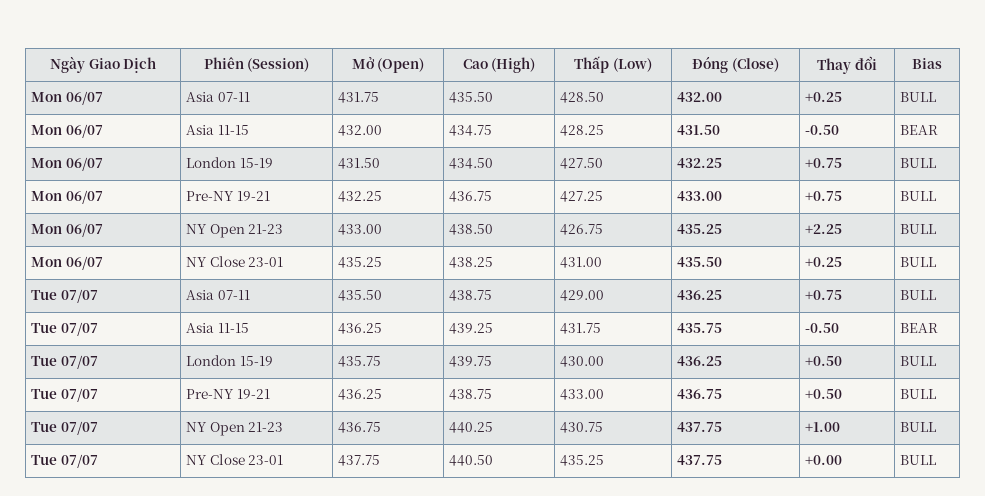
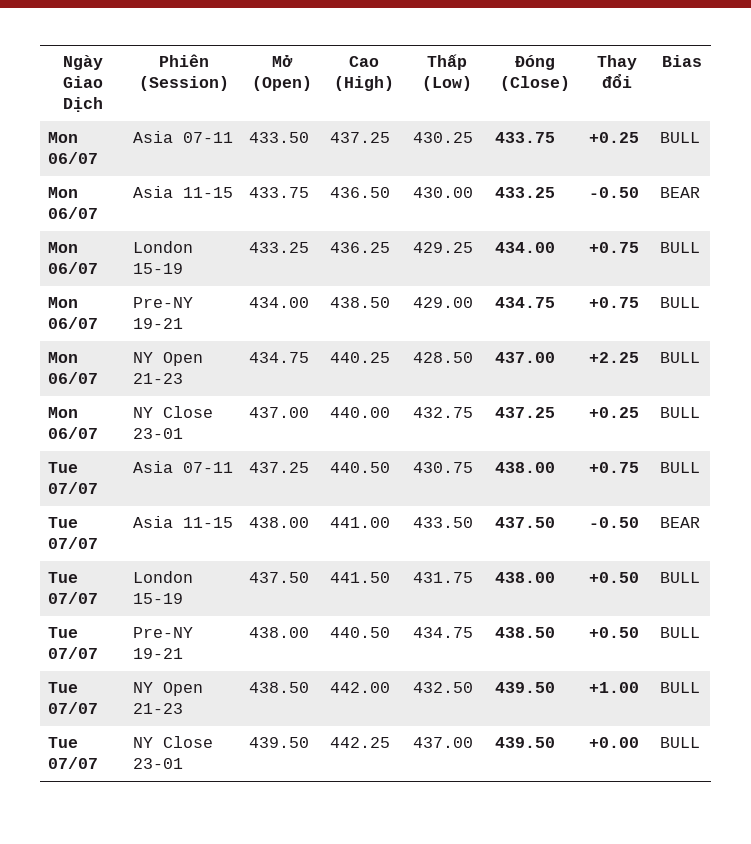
[337,92,379,103] [448,92,493,103] [559,92,604,103] [676,92,722,102] 431.75 | 435.50 | 428.50 | 432.00 -> [249,132,310,143] [330,132,391,143] [413,132,474,143] [495,132,556,143] 433.50 | 437.25 | 430.25 | 433.75
[337,125,382,136] [448,125,492,136] [559,125,604,136] [676,125,720,135] 432.00 | 434.75 | 428.25 | 431.50 -> [249,187,310,198] [330,187,391,198] [413,187,474,198] [495,187,556,198] 433.75 | 436.50 | 430.00 | 433.25
[337,158,380,169] [448,158,493,169] [559,158,603,169] [676,158,722,168] 431.50 | 434.50 | 427.50 | 432.25 -> [249,242,310,253] [330,242,391,253] [413,242,474,253] [495,242,556,253] 433.25 | 436.25 | 429.25 | 434.00
[337,191,382,202] [448,191,492,202] [559,191,603,202] [676,191,722,201] 432.25 | 436.75 | 427.25 | 433.00 -> [249,297,310,308] [330,297,391,308] [413,297,474,308] [495,297,556,308] 434.00 | 438.50 | 429.00 | 434.75
[337,224,382,235] [448,224,493,235] [559,224,603,235] [676,224,722,234] 433.00 | 438.50 | 426.75 | 435.25 -> [249,352,310,363] [330,352,391,363] [413,352,474,363] [495,352,556,363] 434.75 | 440.25 | 428.50 | 437.00
[337,257,382,268] [448,257,493,268] [559,257,602,268] [676,257,722,267] 435.25 | 438.25 | 431.00 | 435.50 -> [249,407,310,418] [330,407,391,418] [413,407,474,418] [495,407,556,418] 437.00 | 440.00 | 432.75 | 437.25
[337,290,382,301] [448,290,492,301] [559,290,604,301] [676,290,722,300] 435.50 | 438.75 | 429.00 | 436.25 -> [249,462,310,473] [330,462,391,473] [413,462,474,473] [495,462,556,473] 437.25 | 440.50 | 430.75 | 438.00
[337,323,382,334] [448,323,493,334] [559,323,601,334] [676,323,722,333] 436.25 | 439.25 | 431.75 | 435.75 -> [249,517,310,528] [330,517,391,528] [413,517,474,528] [495,517,556,528] 438.00 | 441.00 | 433.50 | 437.50
[337,356,381,367] [448,356,492,367] [559,356,604,367] [676,356,722,366] 435.75 | 439.75 | 430.00 | 436.25 -> [249,572,310,583] [330,572,391,583] [413,572,474,583] [495,572,556,583] 437.50 | 441.50 | 431.75 | 438.00
[337,389,382,400] [448,389,492,400] [559,389,604,400] [676,389,722,399] 436.25 | 438.75 | 433.00 | 436.75 -> [249,627,310,638] [330,627,391,638] [413,627,474,638] [495,627,556,638] 438.00 | 440.50 | 434.75 | 438.50
[337,422,381,433] [448,422,493,433] [559,422,603,433] [676,422,722,432] 436.75 | 440.25 | 430.75 | 437.75 -> [249,682,310,693] [330,682,391,693] [413,682,474,693] [495,682,556,693] 438.50 | 442.00 | 432.50 | 439.50
[337,455,380,466] [448,455,493,466] [559,455,604,466] [676,455,722,465] 437.75 | 440.50 | 435.25 | 437.75 -> [249,737,310,748] [330,737,391,748] [413,737,474,748] [495,737,556,748] 439.50 | 442.25 | 437.00 | 439.50

